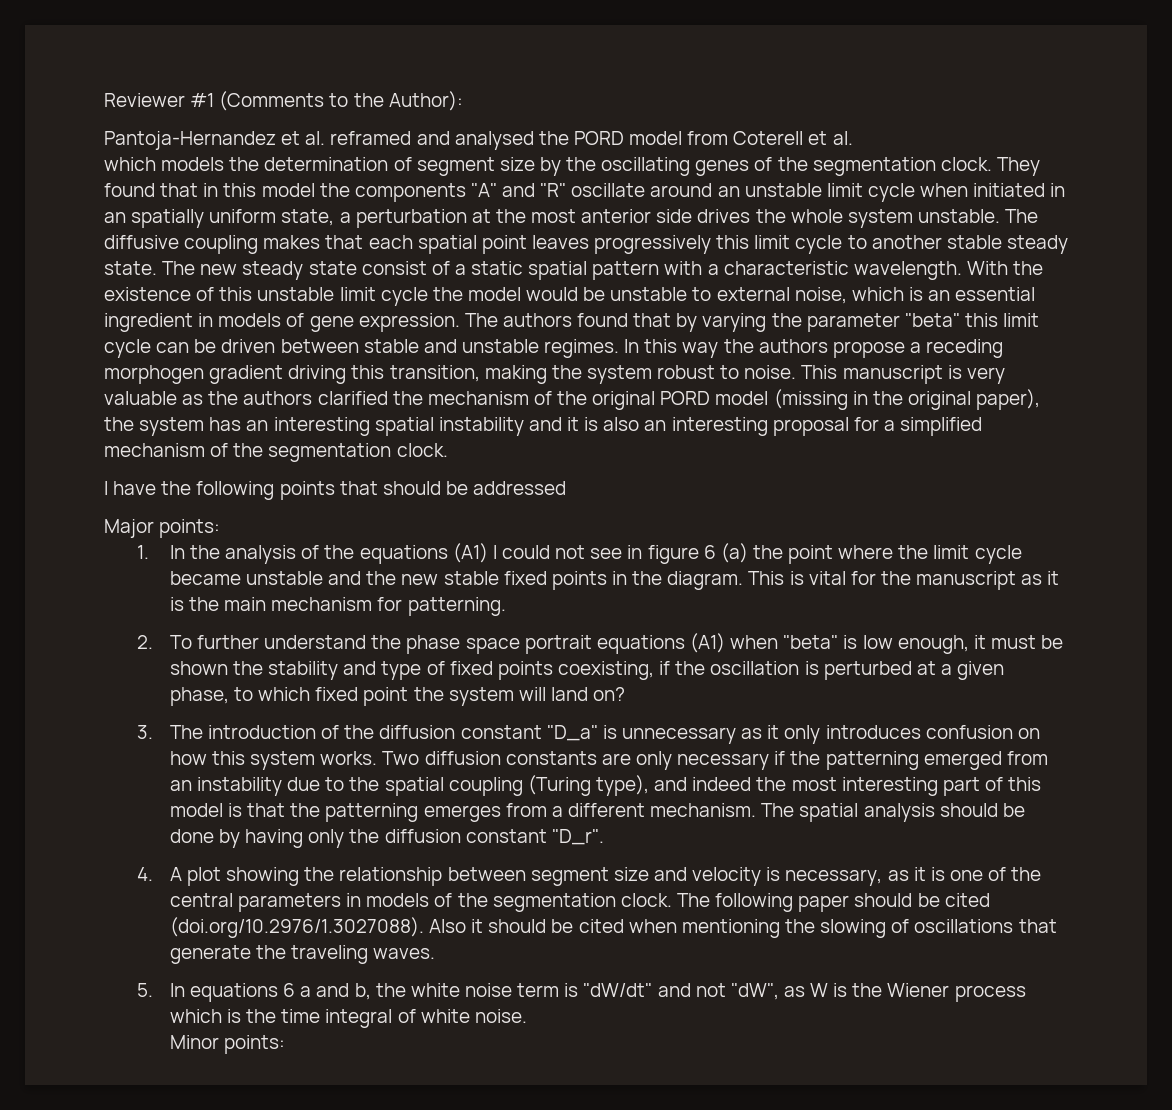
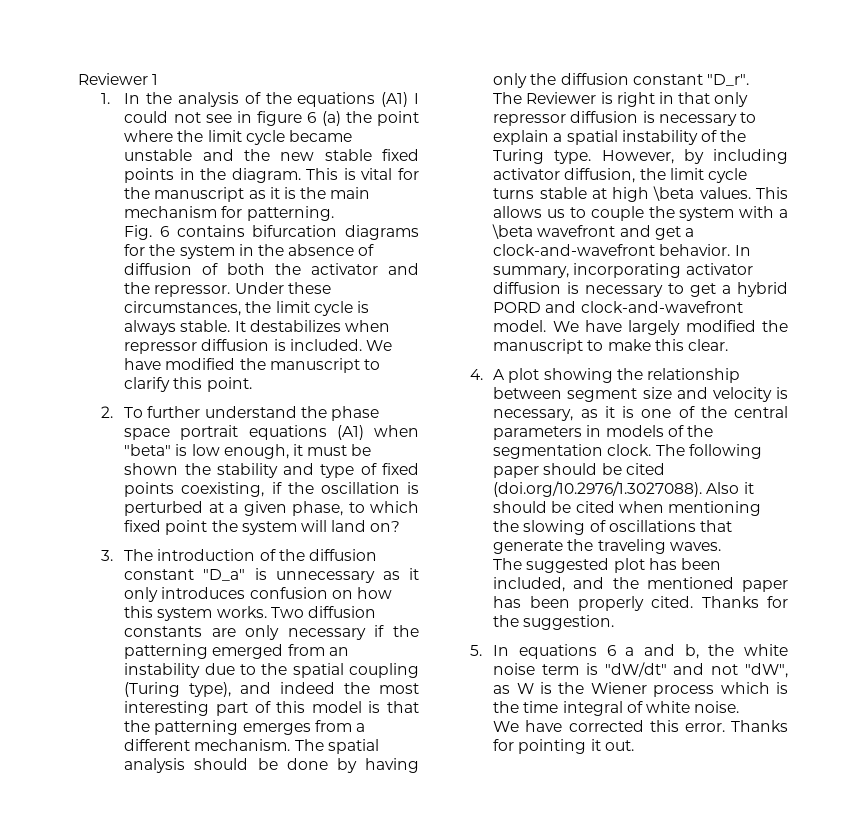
[104,91,463,111] [104,131,853,150] [104,157,1040,176] [104,183,1066,202] [104,209,1039,228] [104,235,1068,254] [104,261,1044,280] [104,287,1036,306] [104,313,1040,332] [104,339,1004,358] [104,365,1005,384] [104,389,1041,410] [104,417,983,436] [104,443,448,462] [104,481,567,500] [104,519,221,538] Reviewer #1 (Comments to the Author): // Pantoja-Hernandez et al. reframed and analysed the PORD model from Coterell et al. // which models the determination of segment size by the oscillating genes of the segmentation clock. They found that in this model the components "A" and "R" oscillate around an unstable limit cycle when initiated in an spatially uniform state, a perturbation at the most anterior side drives the whole system unstable. The diffusive coupling makes that each spatial point leaves progressively this limit cycle to another stable steady state. The new steady state consist of a static spatial pattern with a characteristic wavelength. With the existence of this unstable limit cycle the model would be unstable to external noise, which is an essential ingredient in models of gene expression. The authors found that by varying the parameter "beta" this limit cycle can be driven between stable and unstable regimes. In this way the authors propose a receding morphogen gradient driving this transition, making the system robust to noise. This manuscript is very valuable as the authors clarified the mechanism of the original PORD model (missing in the original paper), the system has an interesting spatial instability and it is also an interesting proposal for a simplified mechanism of the segmentation clock. // I have the following points that should be addressed // Major points: -> [78,73,159,85] Reviewer 1
(506, 606) none -> [124,225,419,240] [124,244,375,259] [124,263,420,275] [124,282,331,297] [124,301,370,316] [124,320,391,335] [124,339,393,354] [124,358,381,373] [124,377,252,392] // Fig. 6 contains bifurcation diagrams for the system in the absence of diffusion of both the activator and the repressor. Under these circumstances, the limit cycle is always stable. It destabilizes when repressor diffusion is included. We have modified the manuscript to clarify this point.
(604, 837) none -> [493,92,749,107] [493,111,757,126] [493,130,747,145] [493,149,788,164] [493,168,748,183] [493,186,788,202] [493,206,788,221] [492,224,695,240] [493,244,751,256] [493,263,753,278] [493,282,788,297] [493,301,743,313] [493,320,788,335] [493,339,729,354] // The Reviewer is right in that only repressor diffusion is necessary to explain a spatial instability of the Turing type. However, by including activator diffusion, the limit cycle turns stable at high \beta values. This allows us to couple the system with a \beta wavefront and get a clock-and-wavefront behavior. In summary, incorporating activator diffusion is necessary to get a hybrid PORD and clock-and-wavefront model. We have largely modified the manuscript to make this clear.
(436, 953) none -> [493,558,722,573] [493,577,788,592] [493,596,788,611] [493,615,615,630] // The suggested plot has been included, and the mentioned paper has been properly cited. Thanks for the suggestion.
[169,1035,286,1054] Minor points: -> [493,720,788,732] [493,739,634,754] We have corrected this error. Thanks for pointing it out.

